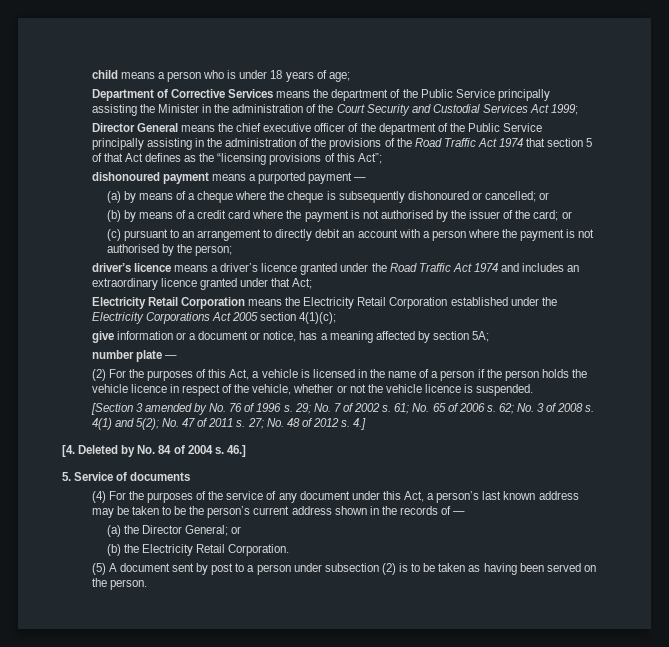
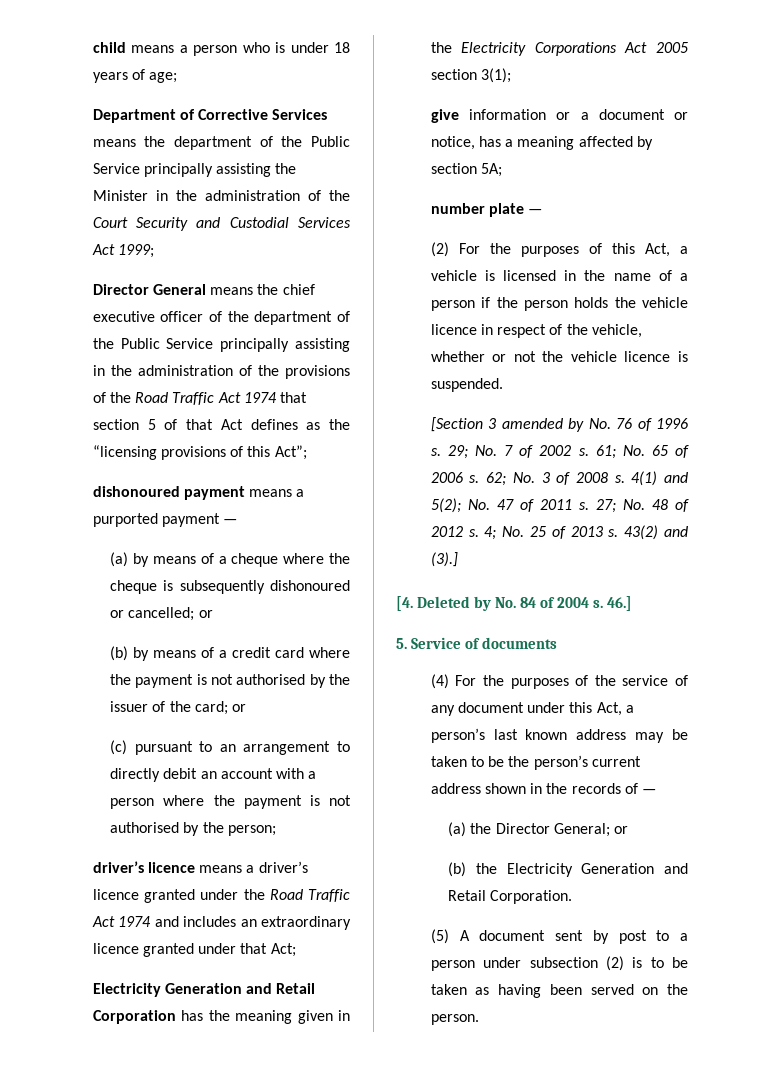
[147,297,539,309] Retail Corporation means the Electricity Retail Corporation established under -> [164,983,316,994] [92,1010,351,1024] Generation and Retail Corporation has the meaning given in
[299,312,337,324] 4(1)(c); -> [480,68,511,83] 3(1);
[353,418,367,430] 4.] -> [484,525,688,540] [430,552,458,567] 4; No. 25 of 2013 s. 43(2) and (3).]
(193, 550) none -> [581,863,688,874] Generation and

